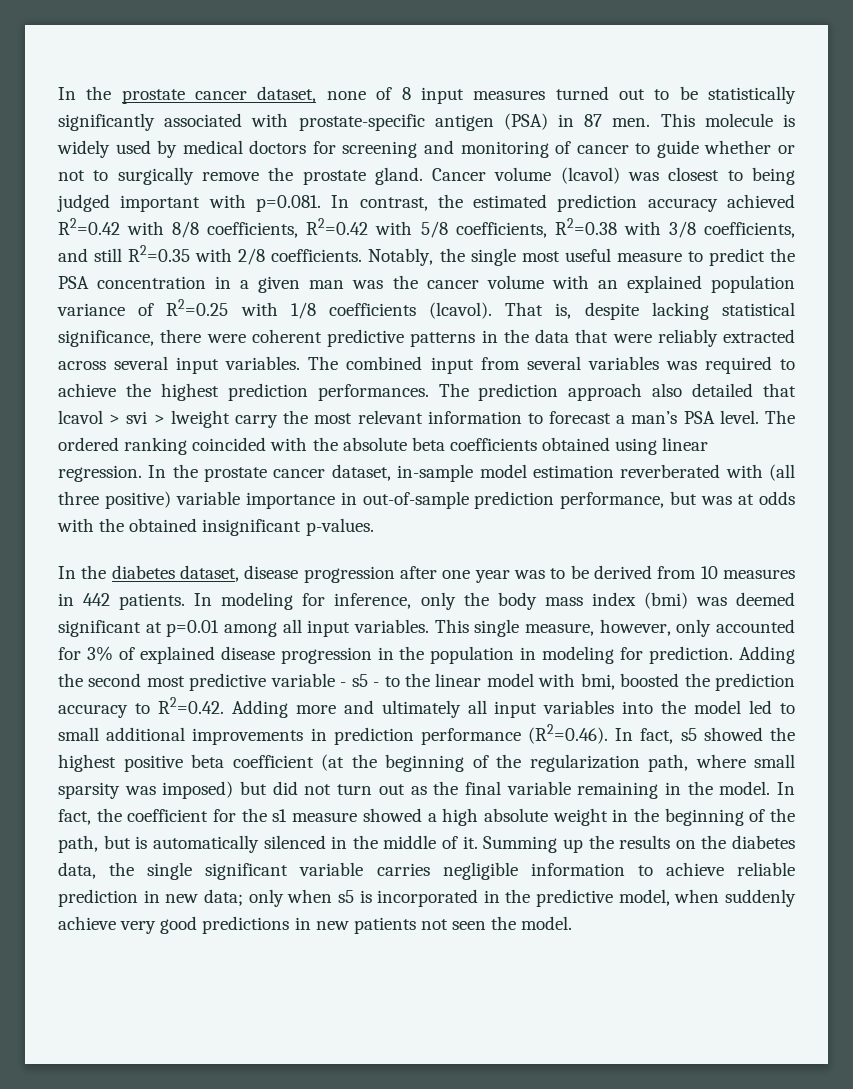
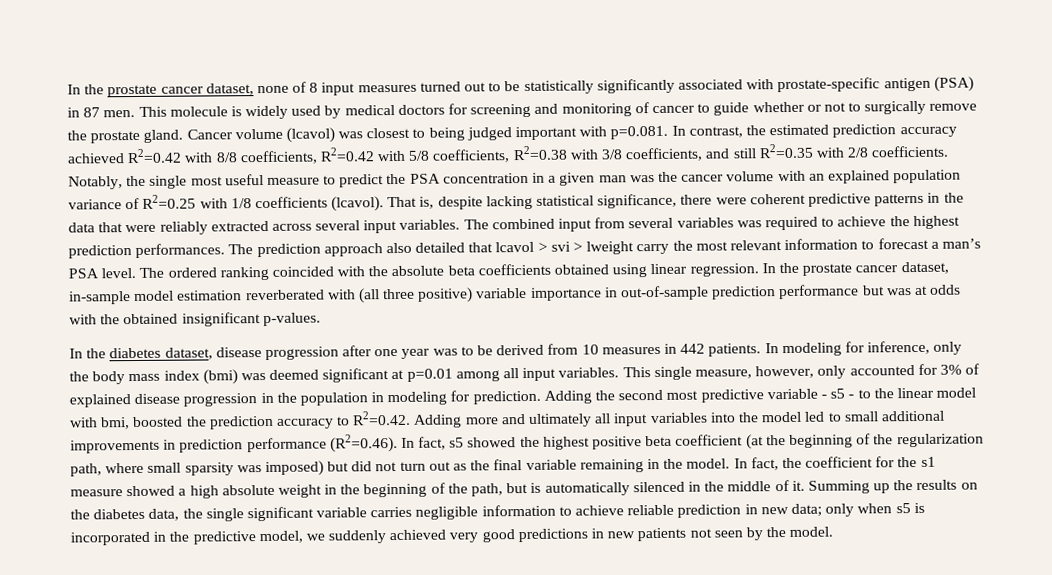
[560,492,665,509] performance, -> [778,284,860,300] performance
[674,889,796,907] [58,916,116,930] when suddenly achieve -> [305,529,447,544] we suddenly achieved
(487, 925) none -> [745,527,763,541] by

